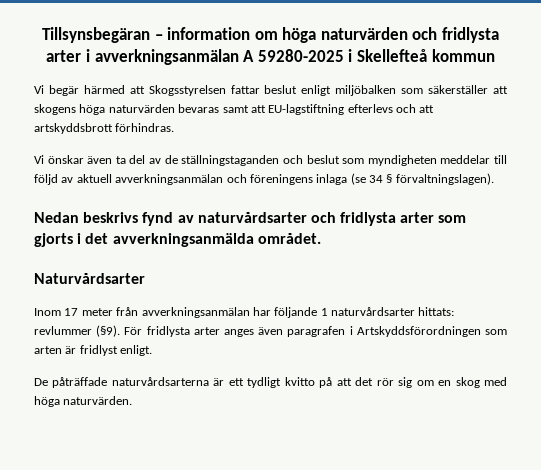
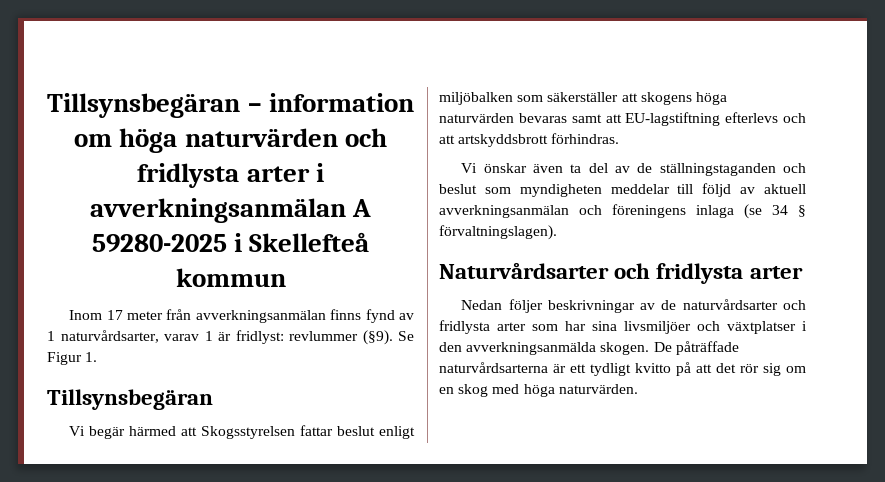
(495, 55) none -> [69,309,415,323] [47,330,414,345] [47,352,98,365] [47,389,213,410] // Inom 17 meter från avverkningsanmälan finns fynd av 1 naturvårdsarter, varav 1 är fridlyst: revlummer (§9). Se Figur 1. // Tillsynsbegäran
[34,212,194,226] Nedan beskrivs fynd av -> [439,262,803,284] [461,299,677,313] Naturvårdsarter och fridlysta arter // Nedan följer beskrivningar av de
[34,233,321,247] [34,273,145,284] [34,307,455,318] [34,325,507,337] [34,345,153,356] gjorts i det avverkningsanmälda området. // Naturvårdsarter // Inom 17 meter från avverkningsanmälan har följande 1 naturvårdsarter hittats: revlummer (§9). För fridlysta arter anges även paragrafen i Artskyddsförordningen som arten är fridlyst enligt. // -> [565,321,807,334] [439,342,650,355] har sina livsmiljöer och växtplatser i den avverkningsanmälda skogen.

